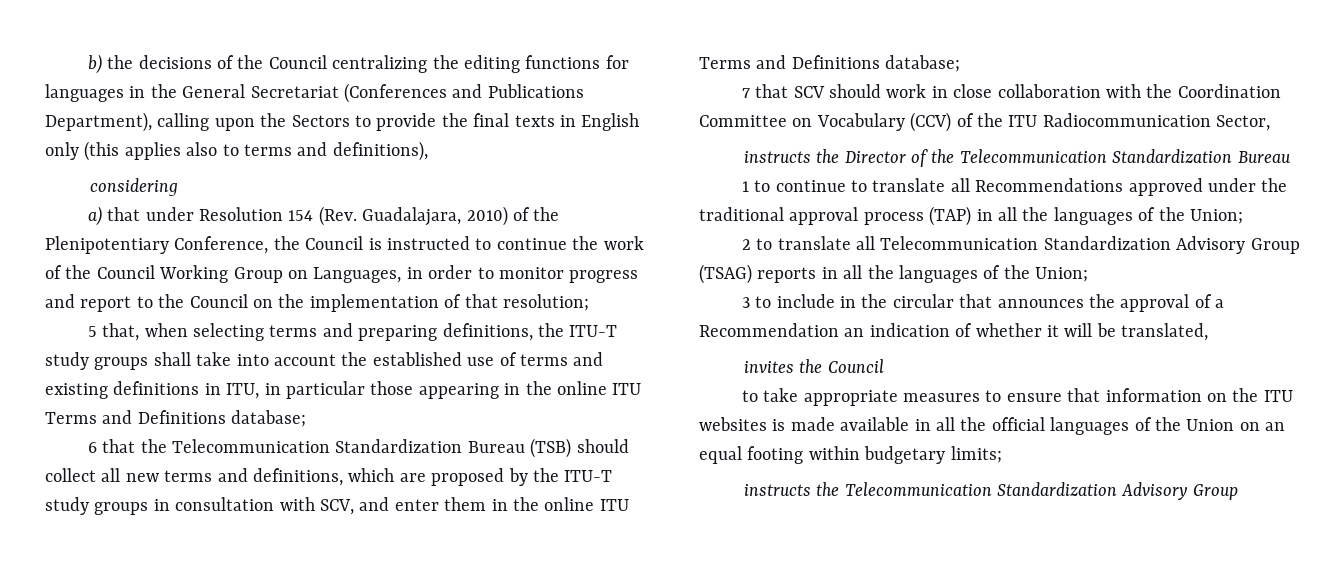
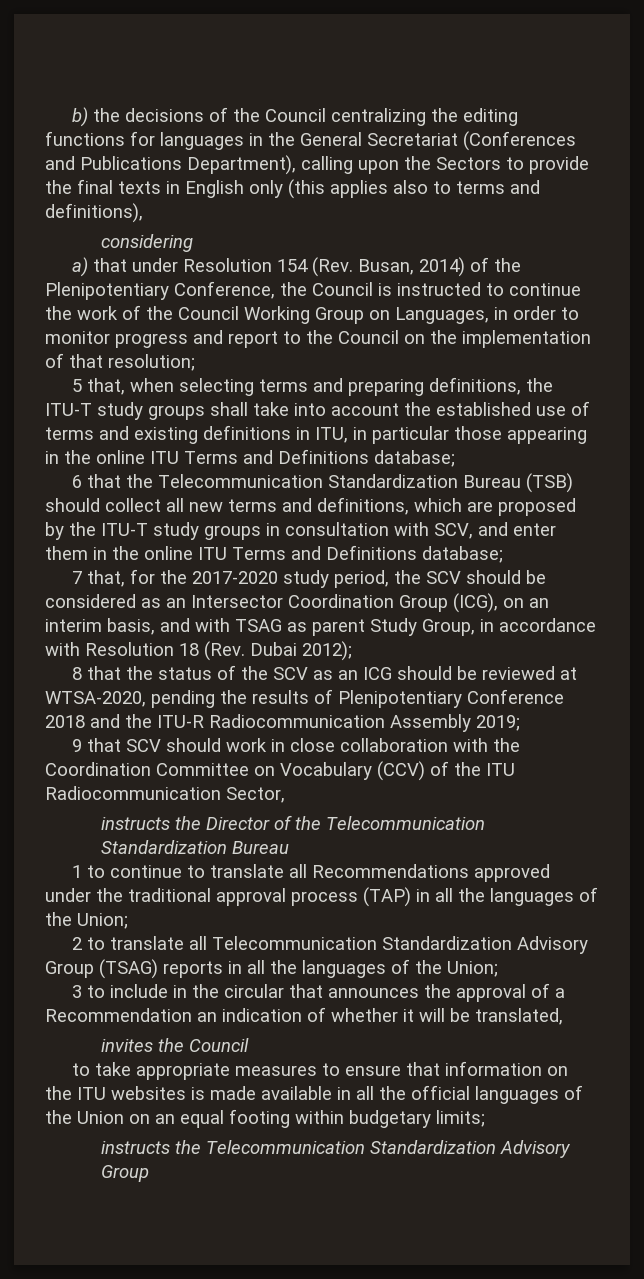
[362,206,508,226] Guadalajara, 2010) -> [358,257,466,277] Busan, 2014)
(750, 93) none -> [87,569,547,588] [45,593,549,613] [45,618,596,636] [45,641,352,661] [72,665,578,680] [45,689,564,708] [45,714,520,732] [72,739,83,752] that, for the 2017-2020 study period, the SCV should be considered as an Intersector Coordination Group (ICG), on an interim basis, and with TSAG as parent Study Group, in accordance with Resolution 18 (Rev. Dubai 2012); // 8 that the status of the SCV as an ICG should be reviewed at WTSA-2020, pending the results of Plenipotentiary Conference 2018 and the ITU-R Radiocommunication Assembly 2019; // 9

